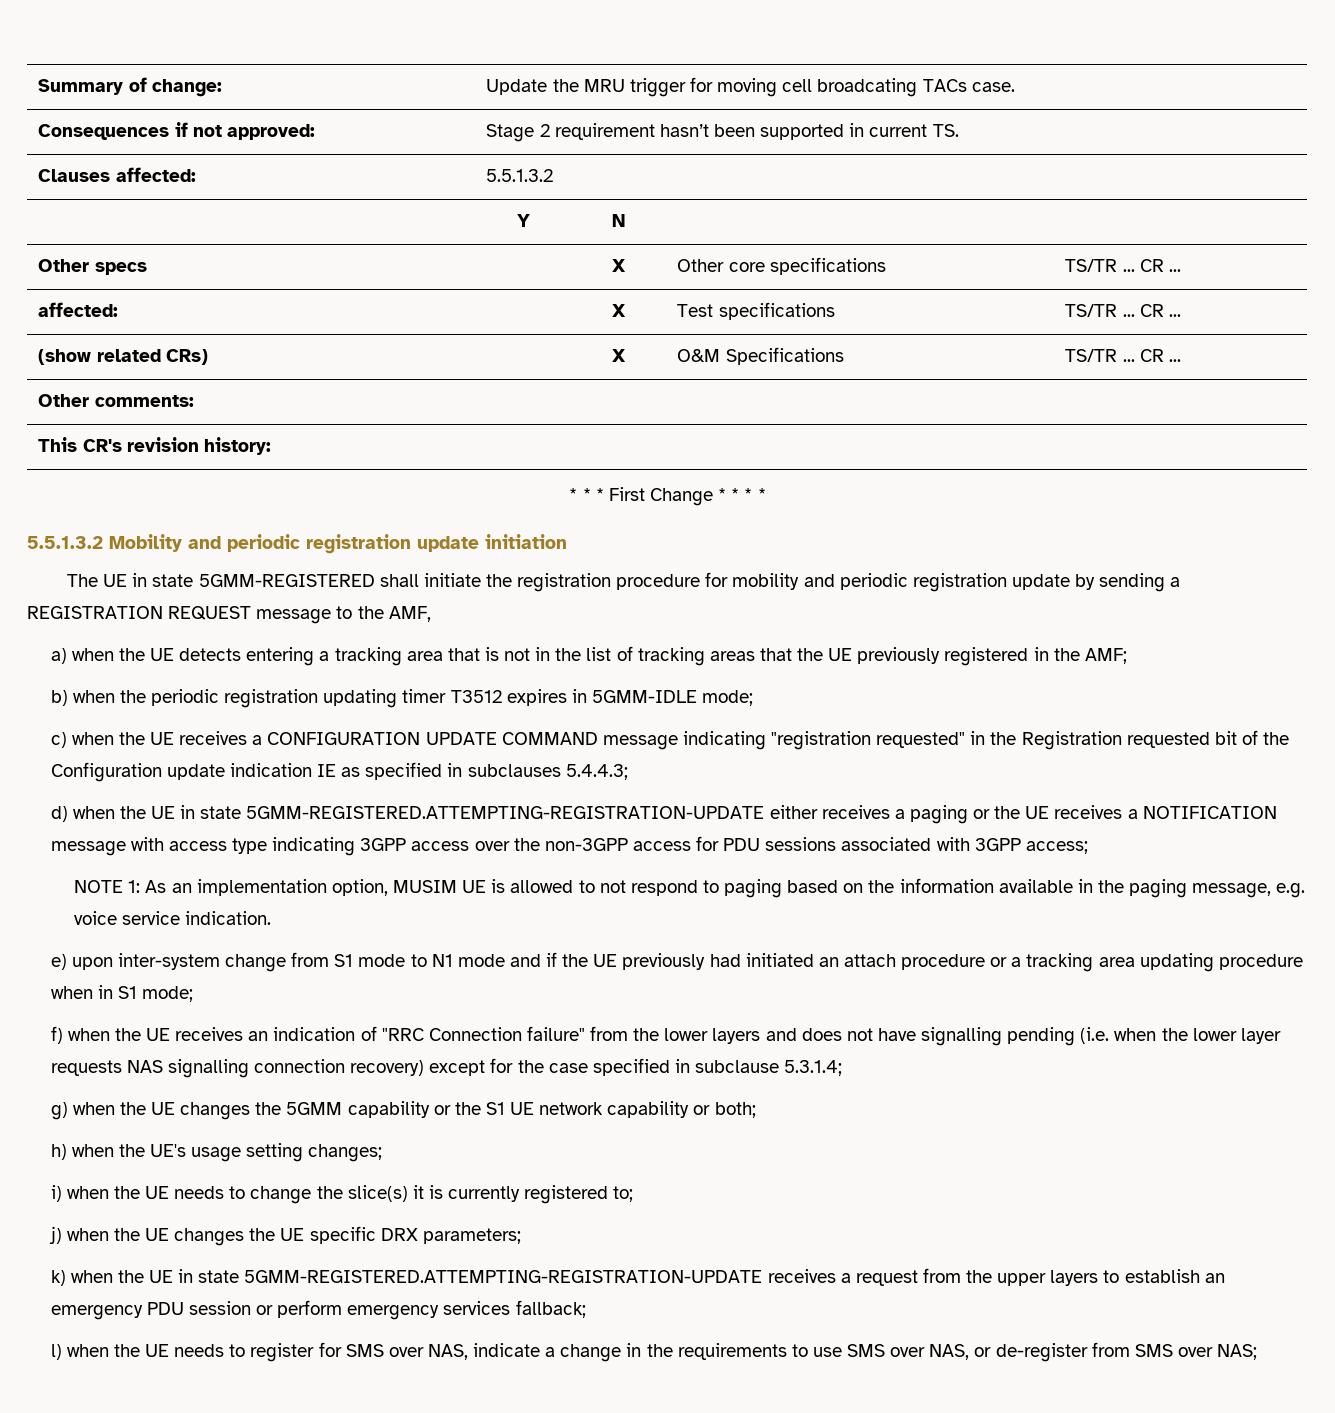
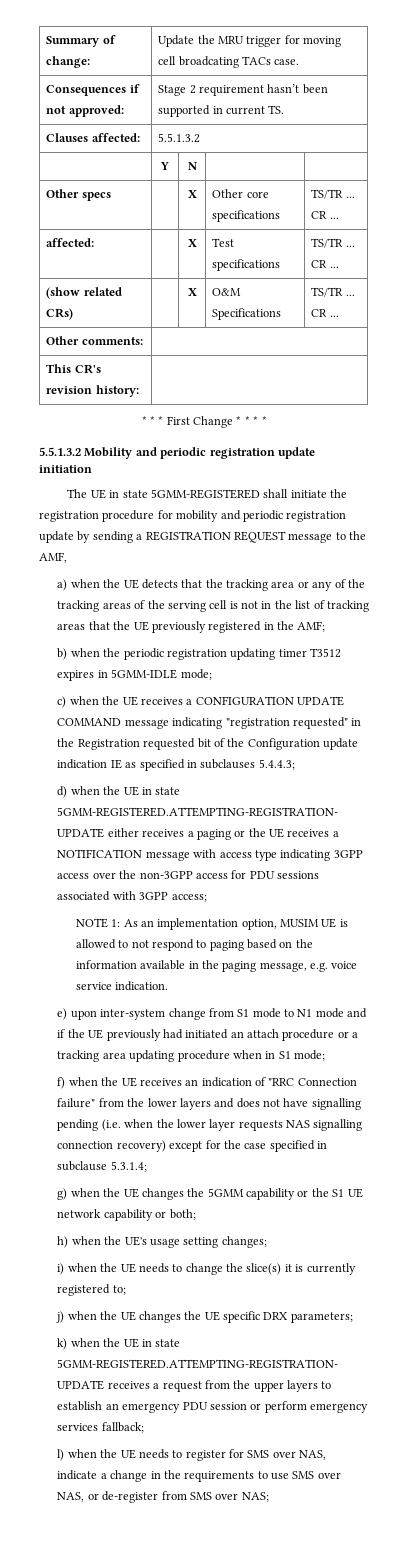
[246,647,480,666] entering a tracking area that -> [181,579,365,591] [57,600,228,612] that the tracking area or any of the tracking areas of the serving cell

